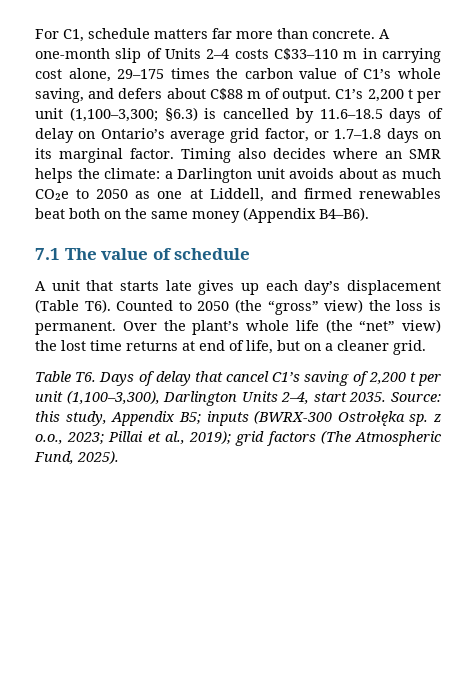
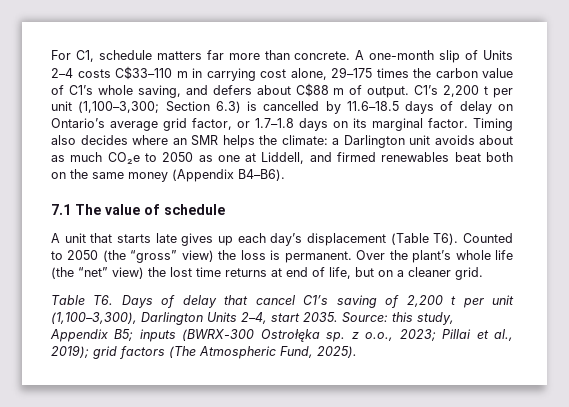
[164,107,198,121] §6.3) -> [165,101,241,113] Section 6.3)

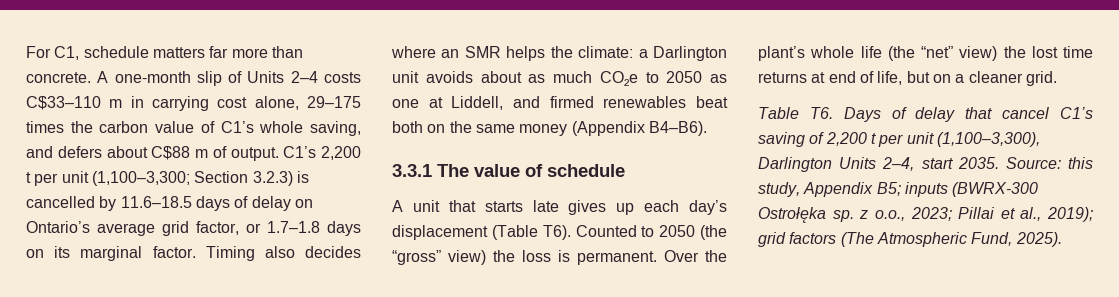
[215,101,241,113] 6.3) -> [252,171,293,186] 3.2.3)
[51,204,71,215] 7.1 -> [392,164,432,177] 3.3.1

